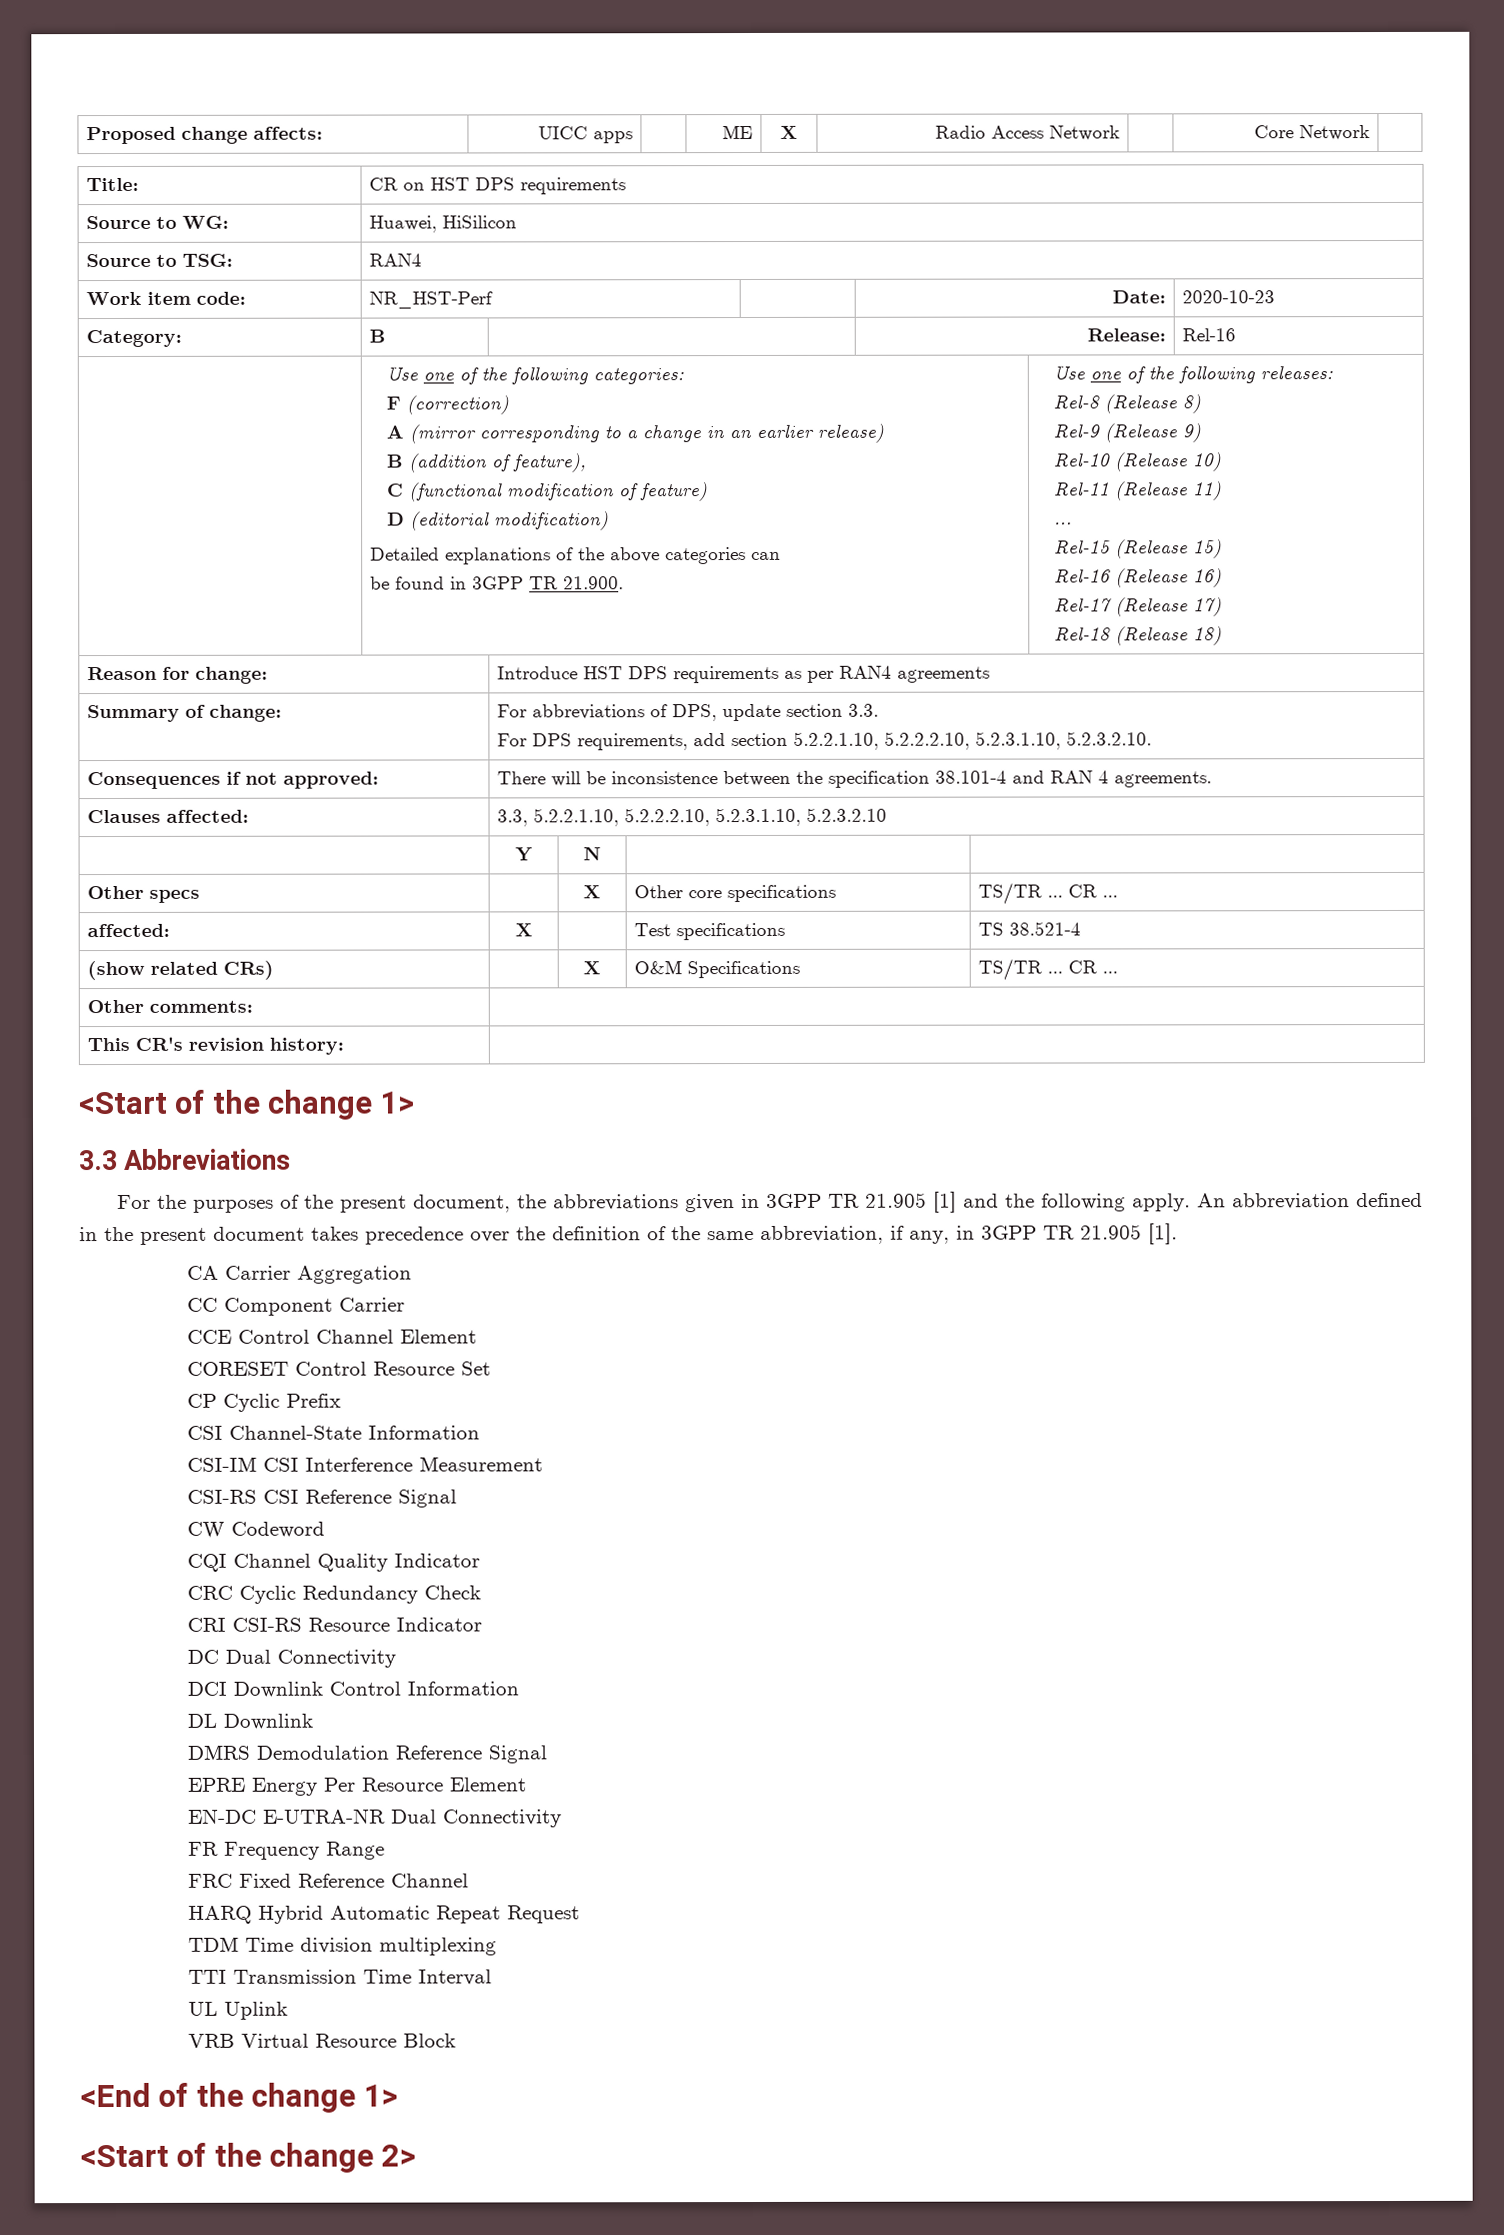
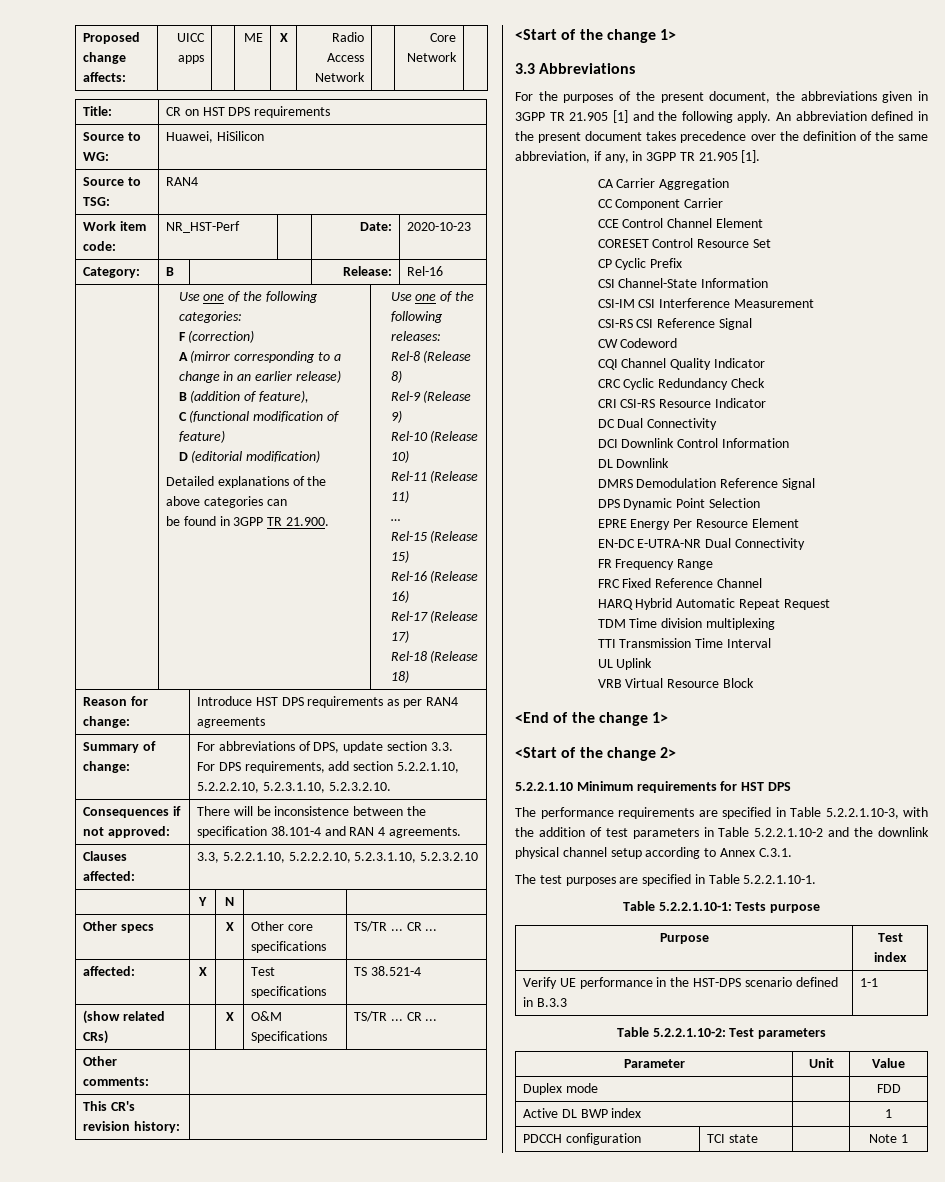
(549, 1754) none -> [597,498,760,510] // DPS Dynamic Point Selection
(417, 2155) none -> [515,781,791,793] [515,807,928,819] [515,827,929,839] [515,847,792,859] [515,874,817,886] [622,901,821,913] [659,933,709,944] [877,933,903,942] [874,952,907,962] [523,977,838,989] [523,997,567,1007] [860,978,879,987] [616,1027,827,1039] [623,1059,685,1068] [808,1058,834,1068] [872,1058,905,1068] [523,1083,598,1095] [876,1084,901,1093] [523,1108,642,1118] [885,1109,892,1118] [523,1133,641,1145] [707,1134,758,1143] [869,1134,908,1143] // 5.2.2.1.10 Minimum requirements for HST DPS // The performance requirements are specified in Table 5.2.2.1.10-3, with the addition of test parameters in Table 5.2.2.1.10-2 and the downlink physical channel setup according to Annex C.3.1. // The test purposes are specified in Table 5.2.2.1.10-1. // Table 5.2.2.1.10-1: Tests purpose // Purpose | Test index // Verify UE performance in the HST-DPS scenario defined in B.3.3 | 1-1 // Table 5.2.2.1.10-2: Test parameters // Parameter | Unit | Value // Duplex mode | | FDD // Active DL BWP index | | 1 // PDCCH configuration | TCI state | | Note 1

